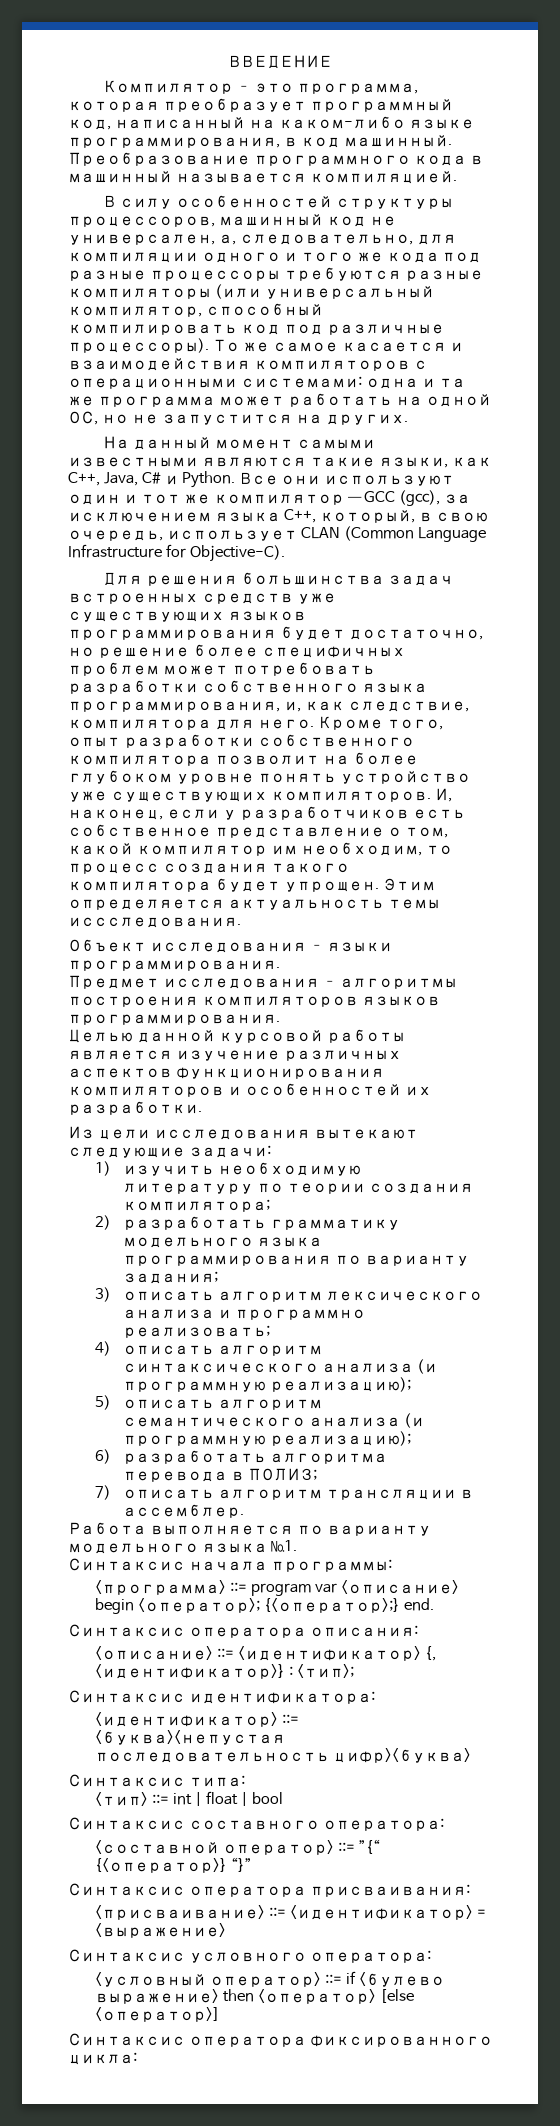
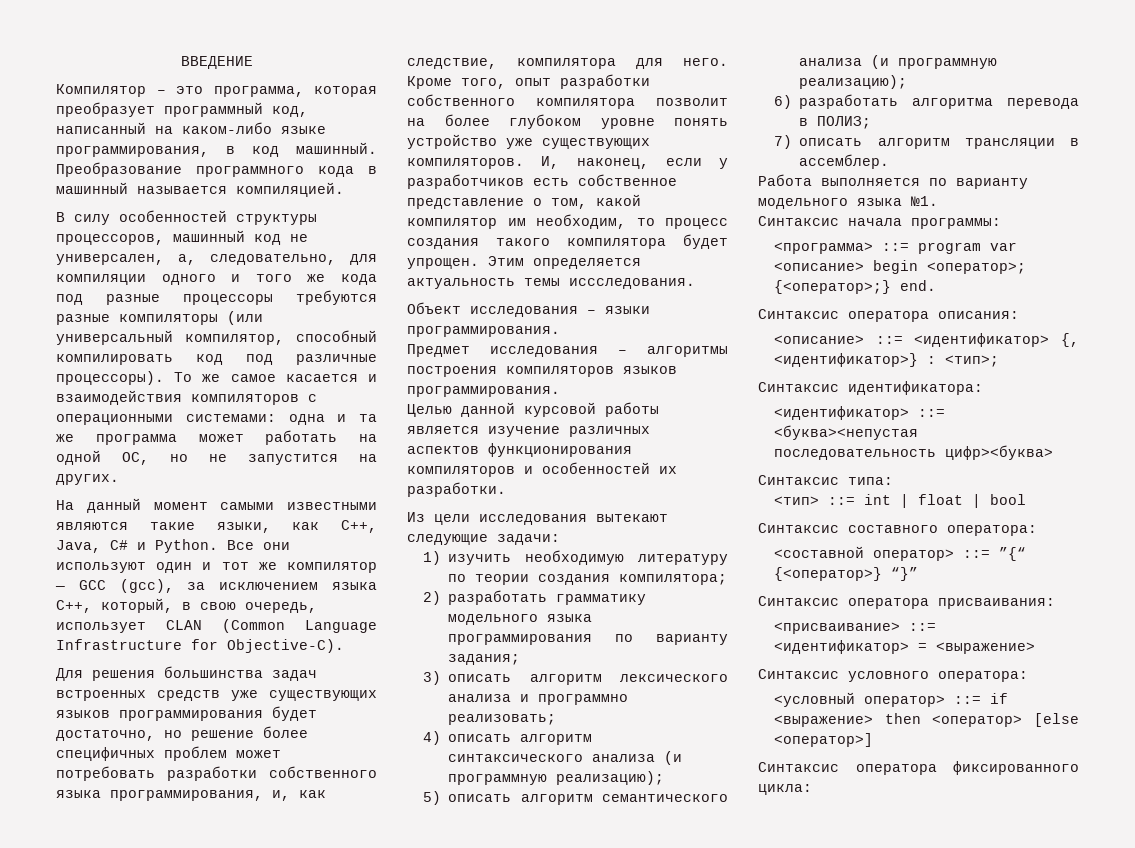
[359,1972,445,1987] [95,1989,220,2004] <булево выражение> -> [774,715,874,727] <выражение>

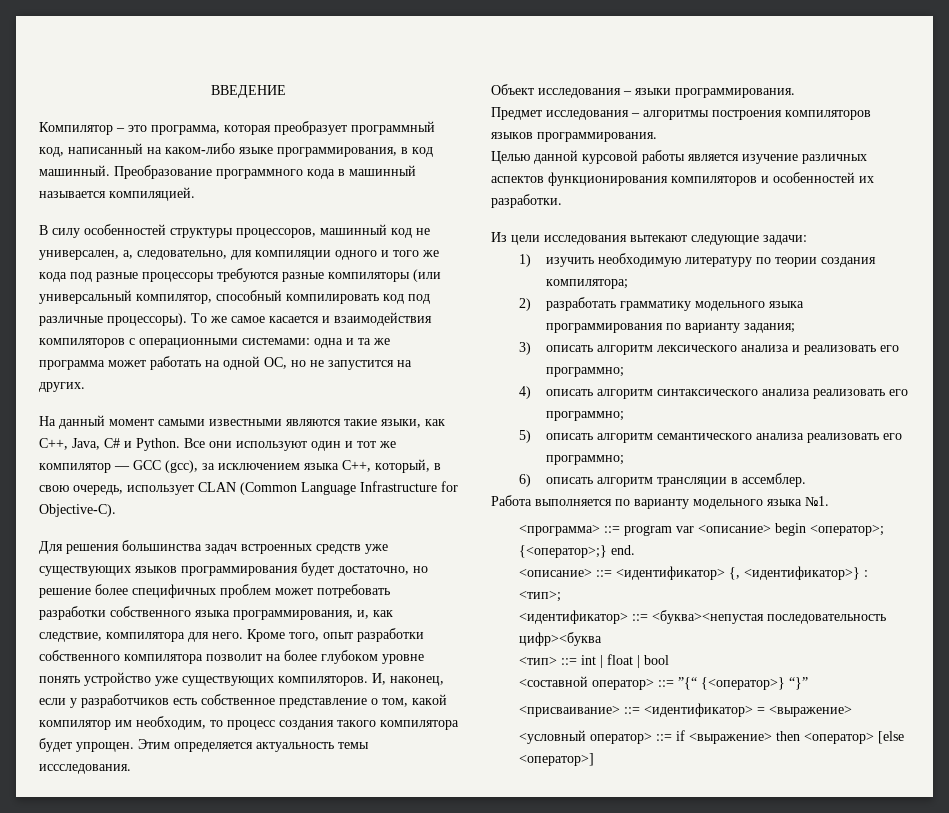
[538,694,629,705] [448,714,557,725] программно реализовать; -> [804,345,900,355] [546,367,625,377] реализовать его программно;
[664,751,683,765] [448,771,665,785] (и программную реализацию); -> [813,389,909,399] [546,411,625,421] реализовать его программно;
[871,55,998,69] [799,75,908,89] [774,94,1079,109] [799,116,872,129] [774,135,793,149] (и программную реализацию); // 6) разработать алгоритма перевода в ПОЛИЗ; // 7) -> [807,433,903,443] [546,455,625,465] [518,474,531,487] реализовать его программно; // 6)
[758,216,1001,229] // Синтаксис начала программы: -> (829, 501) none
[758,309,1019,322] // Синтаксис оператора описания: -> (635, 550) none
[758,381,983,395] // Синтаксис идентификатора: -> (561, 596) none
[945,445,1054,460] [758,475,893,485] цифр><буква> // Синтаксис типа: -> [518,632,602,646] цифр><буква
[758,523,1037,536] // Синтаксис составного оператора: -> (669, 660) none
[758,596,1055,609] // Синтаксис оператора присваивания: -> (808, 683) none
[758,669,1028,682] // Синтаксис условного оператора: -> (852, 711) none
[758,761,1079,775] [758,784,812,795] // Синтаксис оператора фиксированного цикла: -> (594, 759) none

